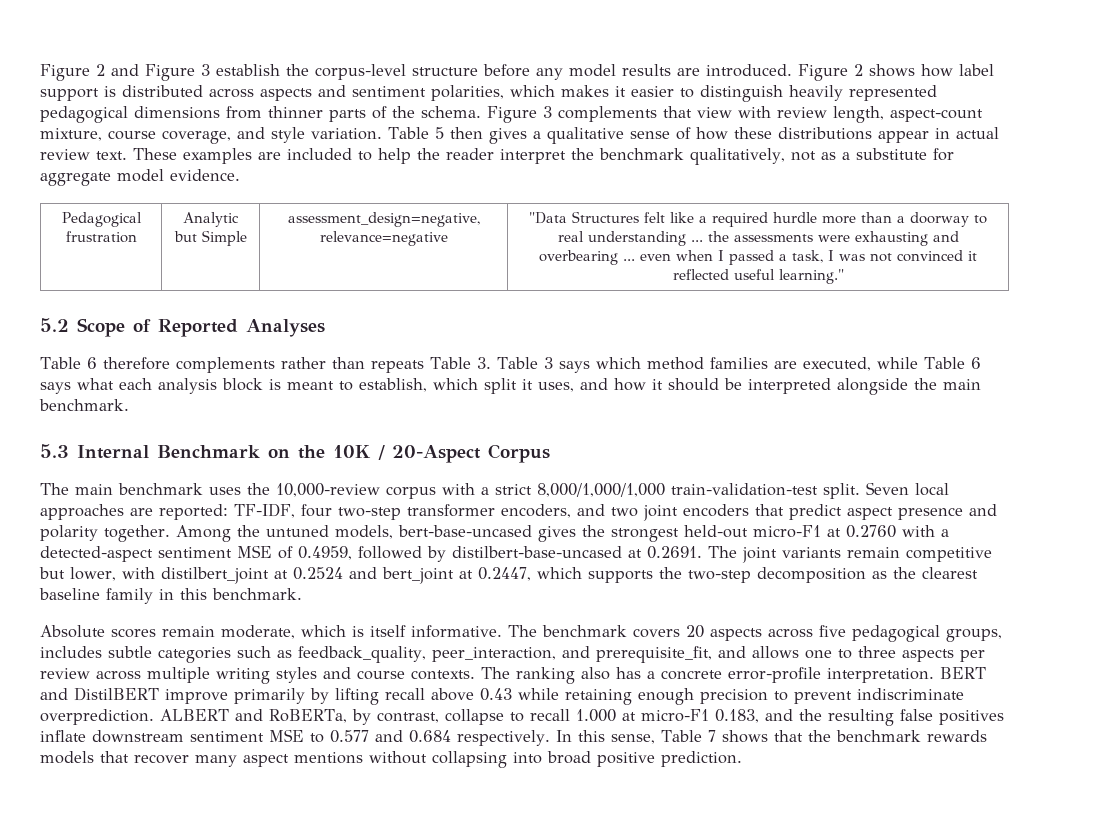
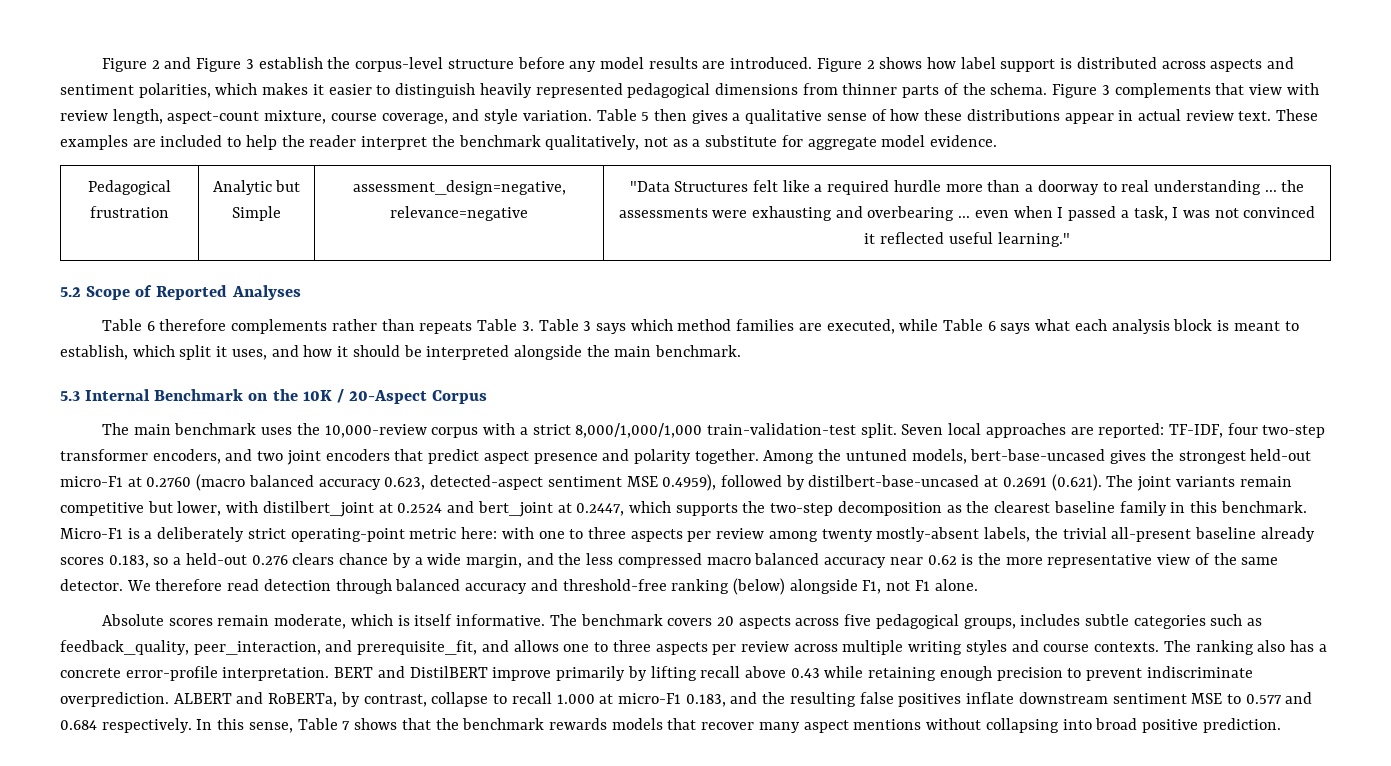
[901,525,949,537] with a -> [196,474,426,491] (macro balanced accuracy 0.623,
[278,546,352,560] of 0.4959, -> [662,474,717,491] 0.4959),
[647,546,702,559] 0.2691. -> [1002,474,1102,491] 0.2691 (0.621).
(302, 594) none -> [60,527,1315,542] [60,553,1279,568] [60,578,978,595] Micro-F1 is a deliberately strict operating-point metric here: with one to three aspects per review among twenty mostly-absent labels, the trivial all-present baseline already scores 0.183, so a held-out 0.276 clears chance by a wide margin, and the less compressed macro balanced accuracy near 0.62 is the more representative view of the same detector. We therefore read detection through balanced accuracy and threshold-free ranking (below) alongside F1, not F1 alone.

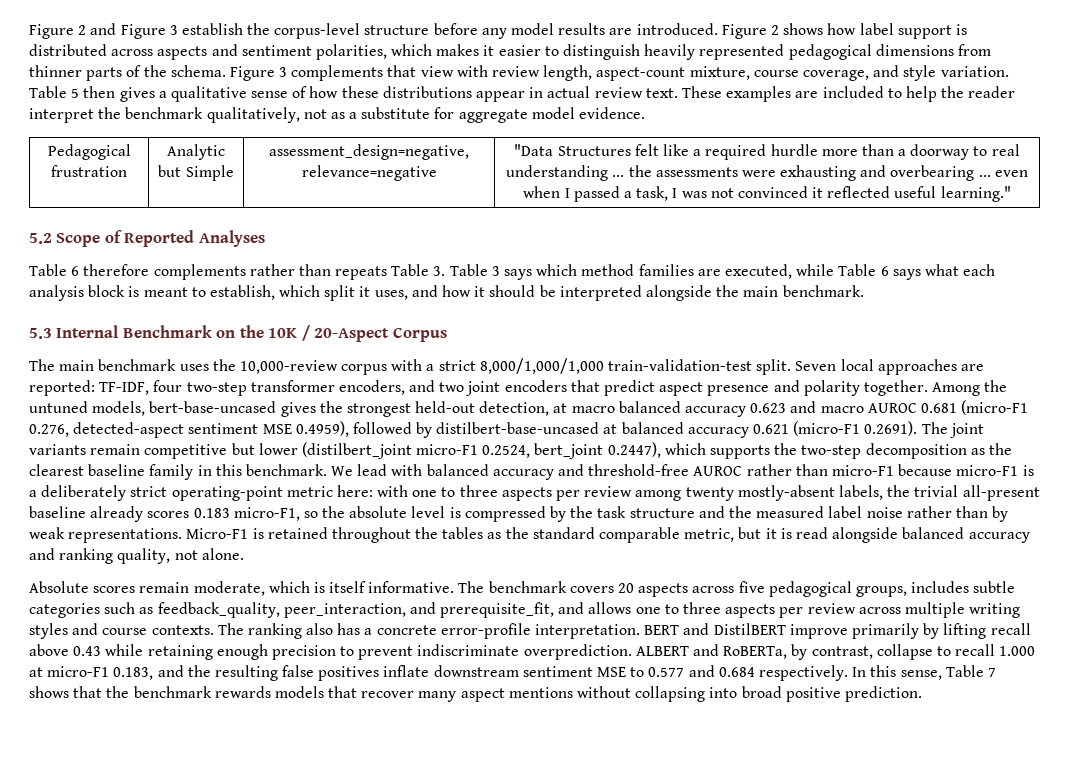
[60,474,426,491] micro-F1 at 0.2760 (macro balanced accuracy 0.623, -> [479,400,1029,417] [29,424,69,437] detection, at macro balanced accuracy 0.623 and macro AUROC 0.681 (micro-F1 0.276,
[1002,474,1102,491] 0.2691 (0.621). -> [621,421,918,438] balanced accuracy 0.621 (micro-F1 0.2691).
[177,501,625,517] lower, with distilbert_joint at 0.2524 and bert_joint at 0.2447, -> [258,442,661,459] lower (distilbert_joint micro-F1 0.2524, bert_joint 0.2447),
[60,528,123,539] Micro-F1 -> [331,464,1019,480] We lead with balanced accuracy and threshold-free AUROC rather than micro-F1 because micro-F1
[108,553,1279,568] [60,578,930,595] 0.183, so a held-out 0.276 clears chance by a wide margin, and the less compressed macro balanced accuracy near 0.62 is the more representative view of the same detector. We therefore read detection through balanced accuracy and threshold-free ranking (below) alongside F1, not F1 -> [193,506,1009,522] [29,527,1030,543] [29,548,198,564] 0.183 micro-F1, so the absolute level is compressed by the task structure and the measured label noise rather than by weak representations. Micro-F1 is retained throughout the tables as the standard comparable metric, but it is read alongside balanced accuracy and ranking quality, not

